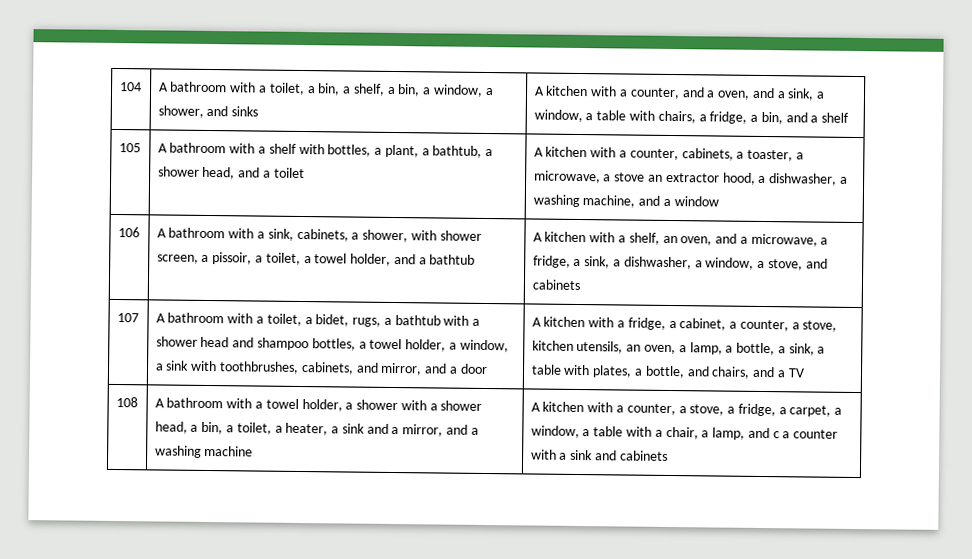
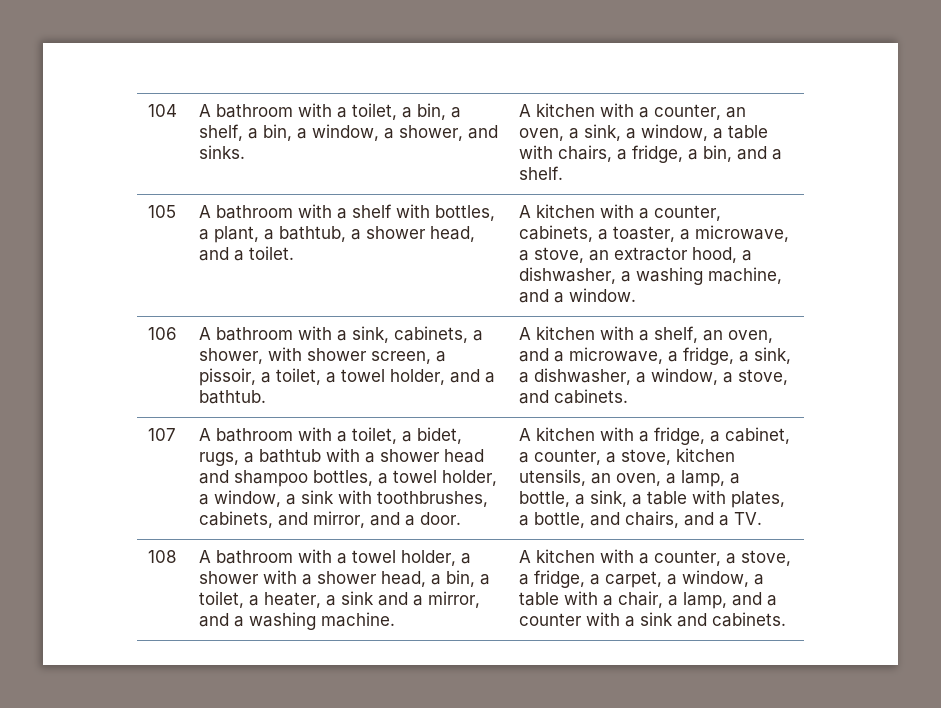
[231,106,259,117] [533,85,775,100] sinks | A kitchen with a counter, and a oven, and -> [198,145,245,159] [518,103,746,120] [518,128,564,141] sinks. | A kitchen with a counter, an oven,
[821,112,850,123] shelf -> [518,166,563,180] shelf.
[273,167,305,179] toilet -> [248,246,294,260] toilet.
[614,172,646,182] stove -> [533,247,584,263] stove,
[673,196,719,207] window -> [568,288,636,302] window.
[429,254,476,265] bathtub -> [198,390,266,404] bathtub.
[531,279,580,291] cabinets -> [553,389,628,404] cabinets.
[459,363,488,375] door -> [419,512,461,525] door.
[787,368,805,378] TV -> [733,512,762,525] TV.
[204,445,254,457] machine -> [320,612,395,627] machine.
[772,431,780,439] c -> (762, 599) none
[619,450,668,461] cabinets -> [711,612,786,627] cabinets.

